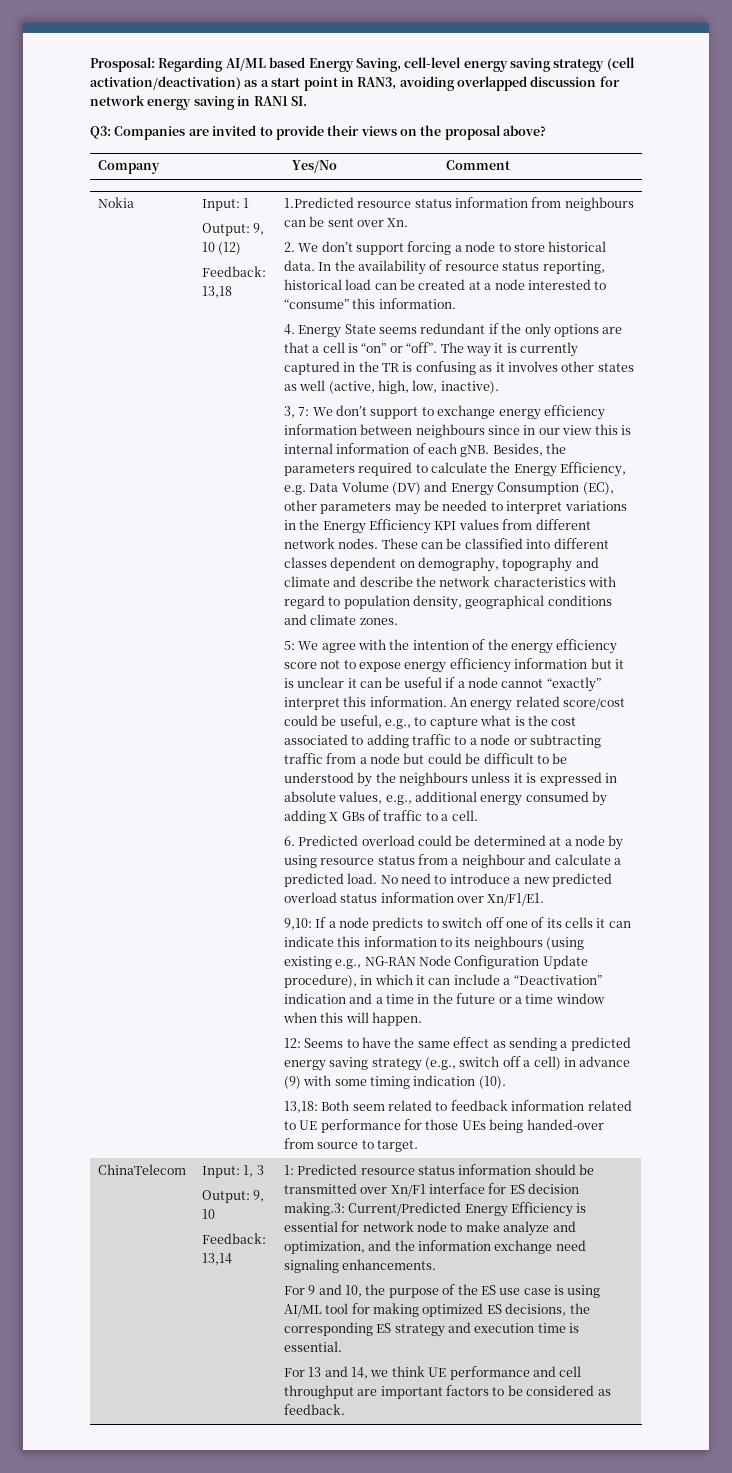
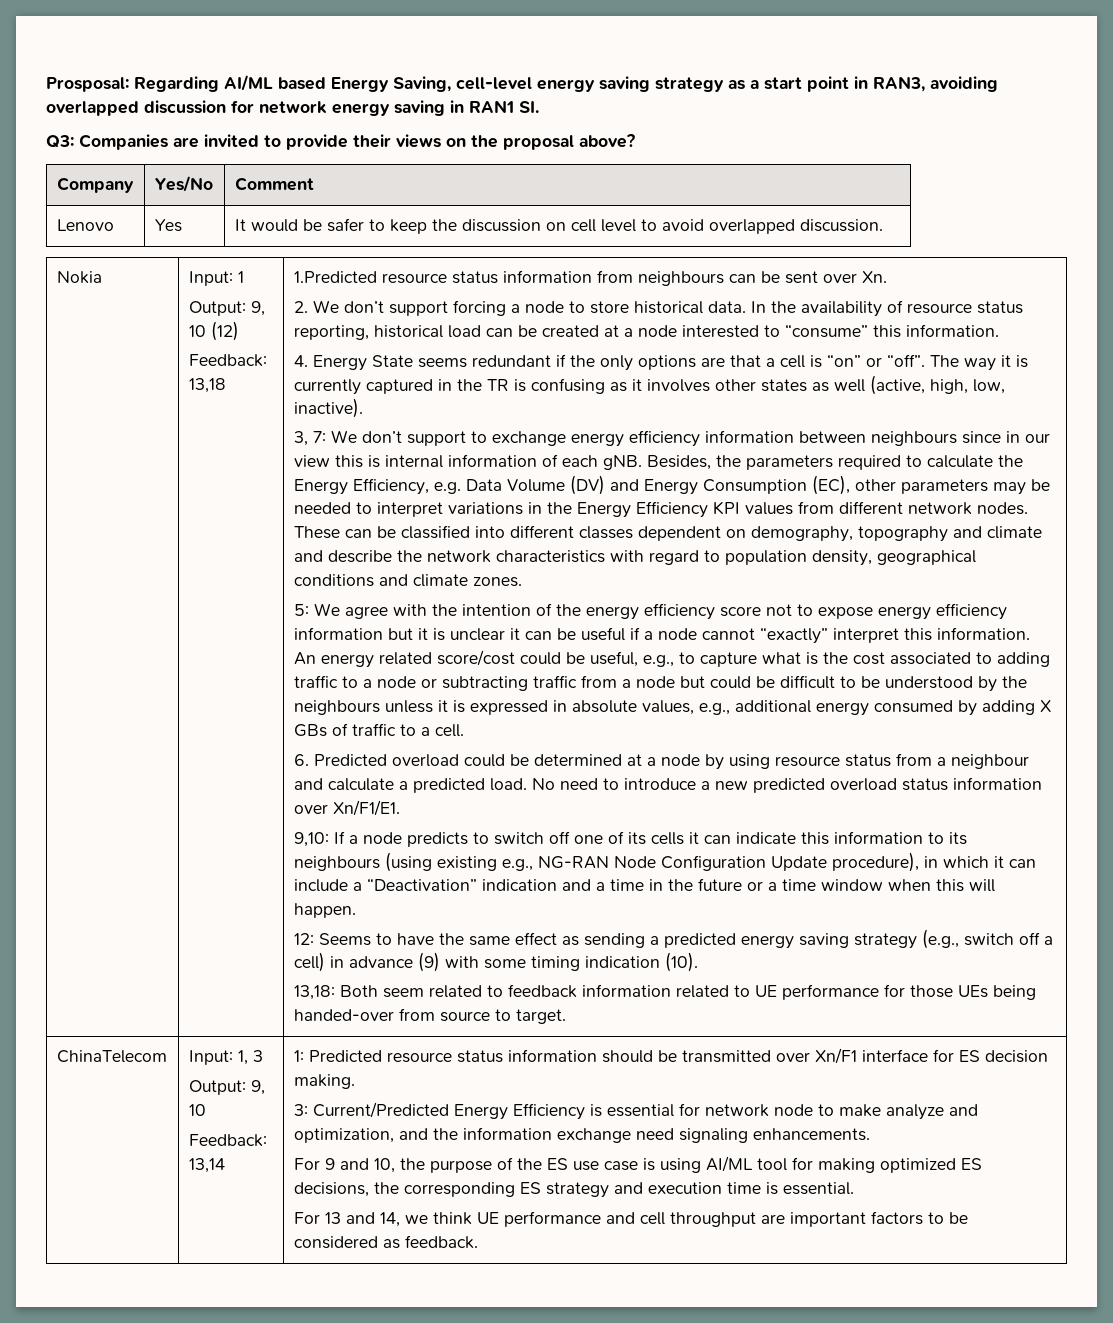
[606,57,635,71] [90,76,241,90] (cell activation/deactivation) -> (724, 84) none
(510, 165) none -> [56,219,114,231] [154,219,182,232] [234,218,883,234] // Lenovo | Yes | It would be safer to keep the discussion on cell level to avoid overlapped discussion.
[283,1202,345,1216] making.3: -> [293,1074,355,1089] [293,1104,308,1116] making. // 3:

